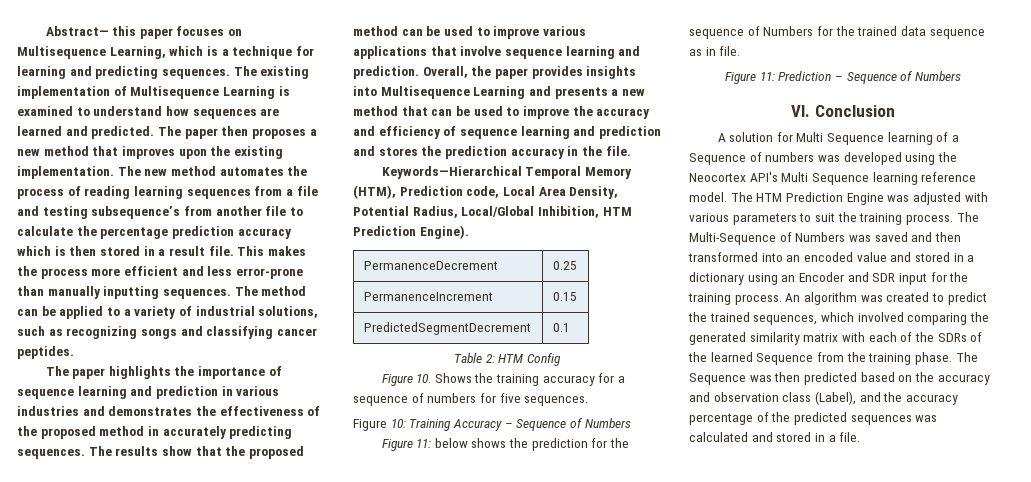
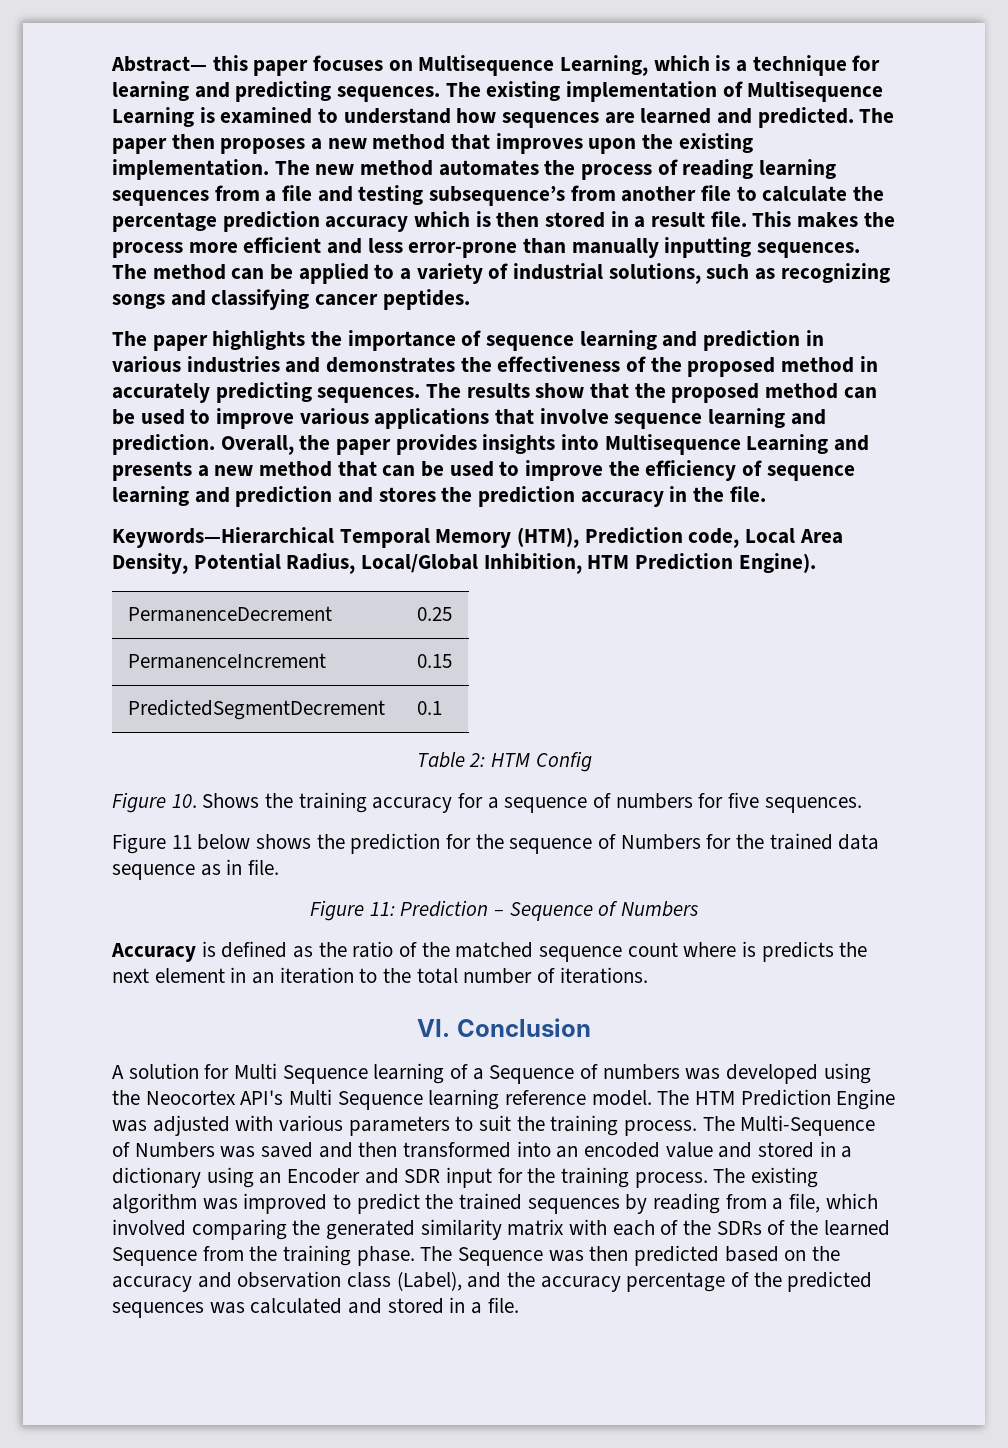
[596,108,651,119] [353,126,375,136] accuracy and -> (640, 468) none
[390,418,631,431] [381,439,432,451] 10: Training Accuracy – Sequence of Numbers // Figure 11: -> [171,835,192,849] 11
(961, 76) none -> [111,941,868,962] [112,967,648,984] // Accuracy is defined as the ratio of the matched sequence count where is predicts the next element in an iteration to the total number of iterations.
[785,293,801,302] An -> [713,1167,819,1188] The existing
[886,292,930,302] created -> [243,1193,328,1214] improved
[753,315,818,325] sequences, -> [527,1193,821,1214] sequences by reading from a file,

